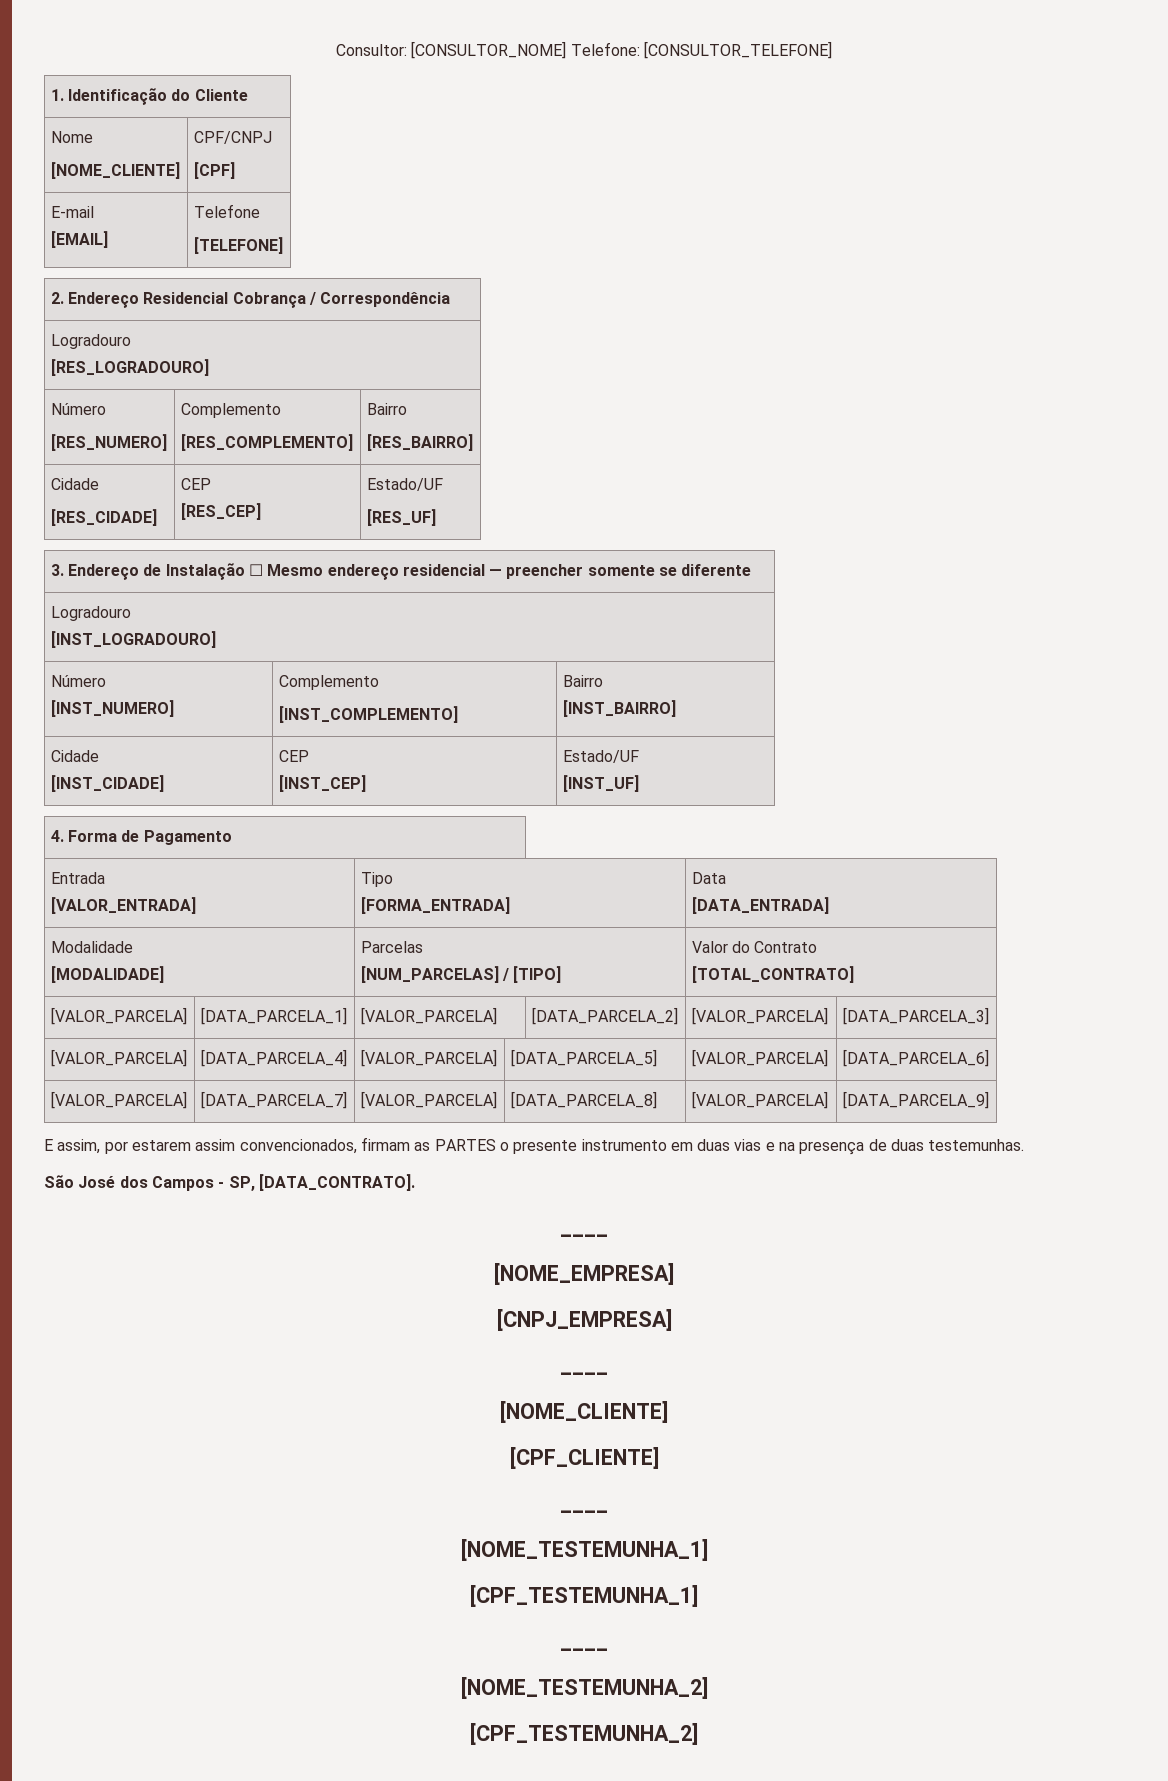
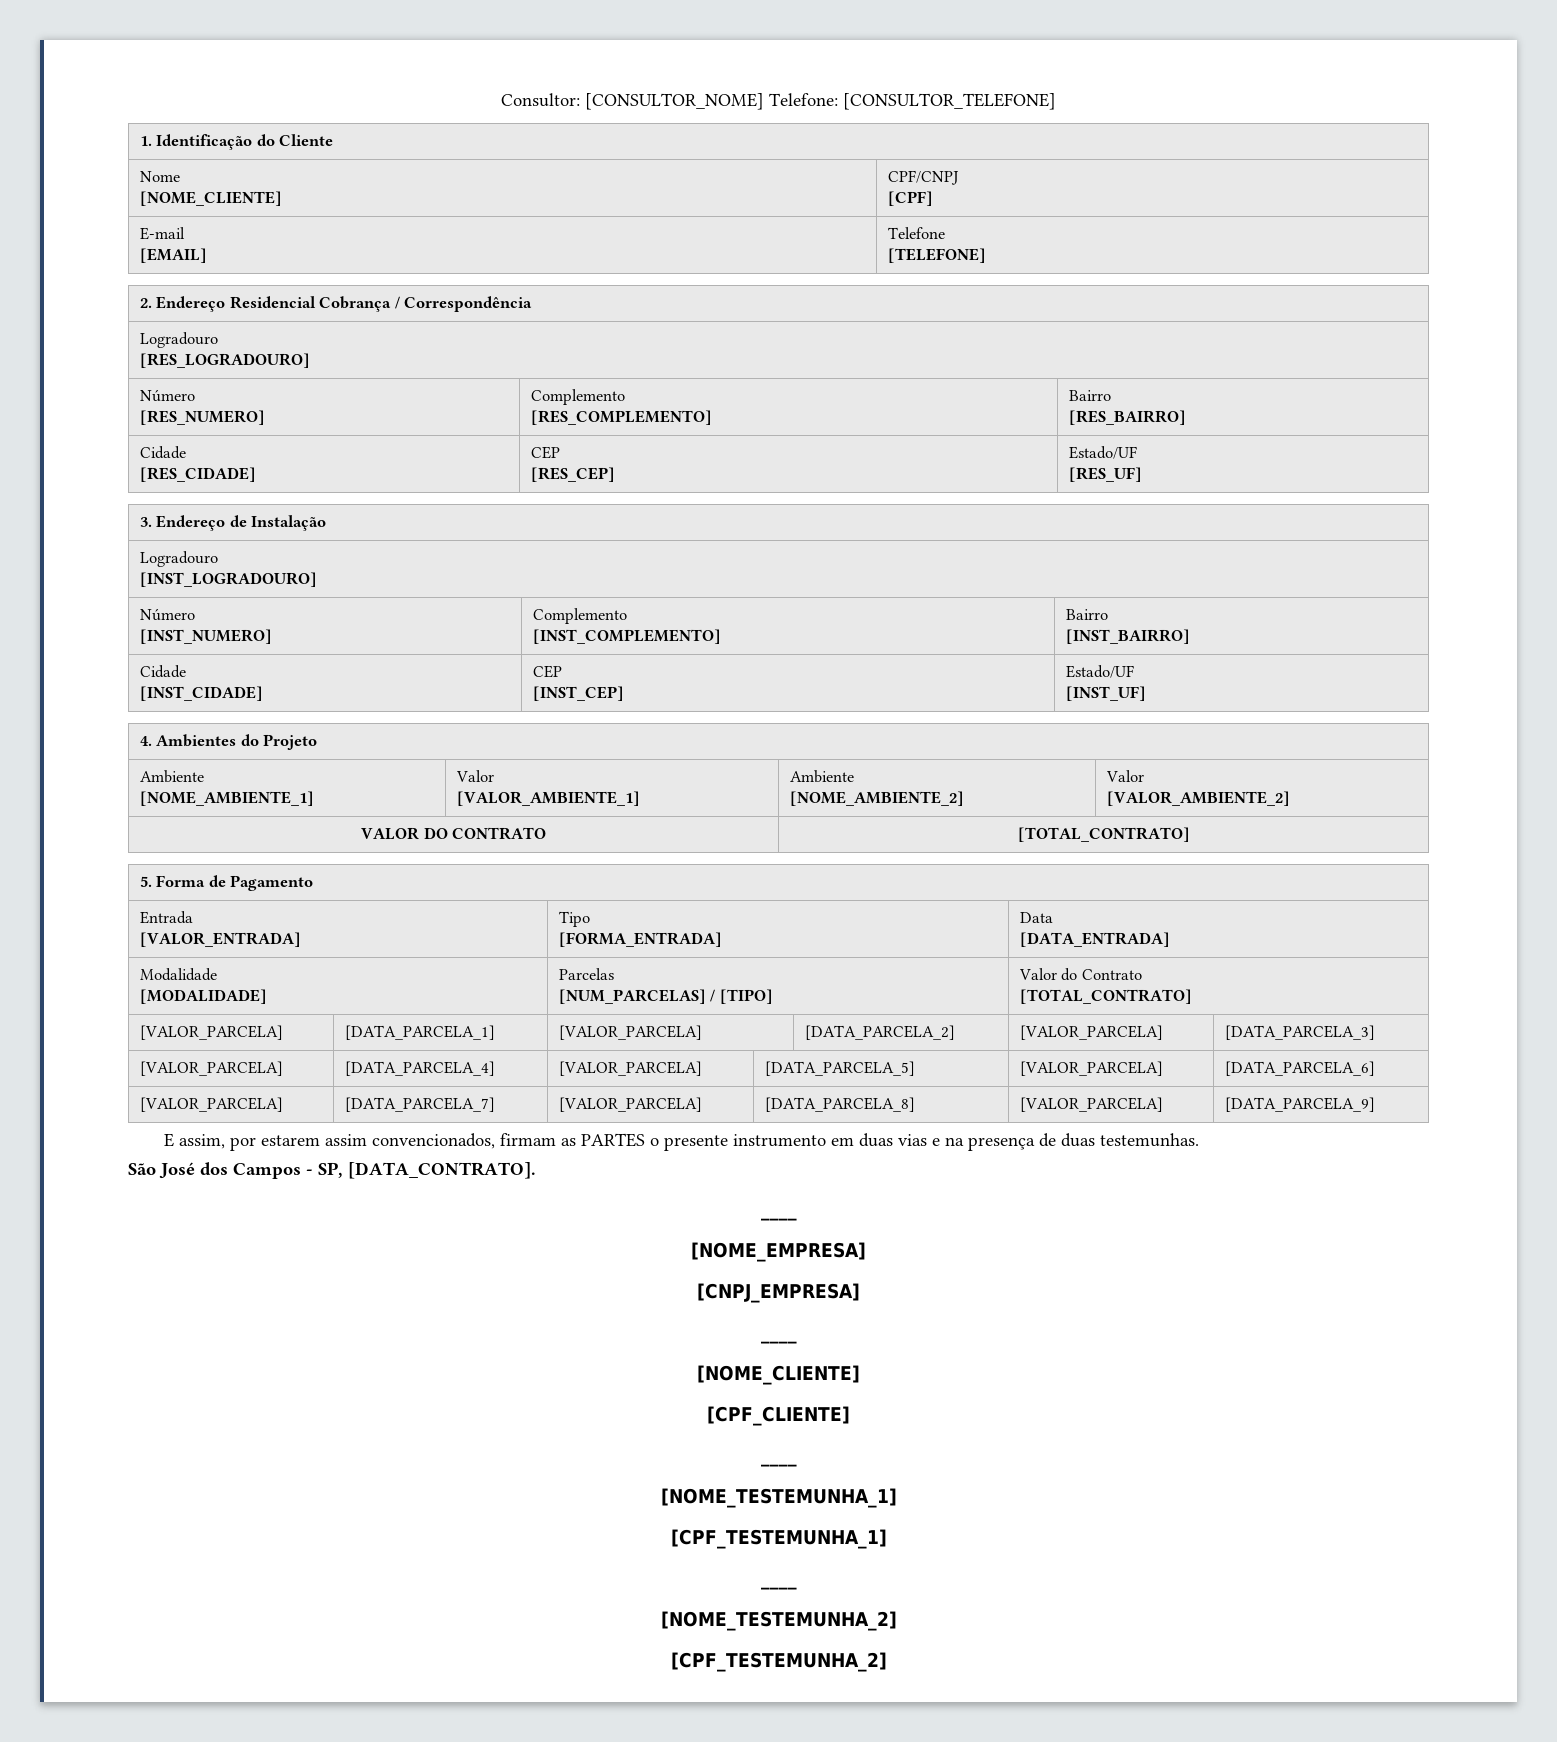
[248,564,752,580] ☐ Mesmo endereço residencial — preencher somente se diferente -> (327, 523) none
(64, 836) none -> [156,734,318,750] [139,770,204,783] [139,791,314,806] [455,770,494,782] [456,791,640,806] [789,770,854,783] [789,791,964,806] [1105,770,1144,782] [1106,791,1290,806] [361,827,546,840] [1017,827,1190,842] [139,876,152,887] Ambientes do Projeto // Ambiente // [NOME_AMBIENTE_1] | Valor // [VALOR_AMBIENTE_1] | Ambiente // [NOME_AMBIENTE_2] | Valor // [VALOR_AMBIENTE_2] // VALOR DO CONTRATO | [TOTAL_CONTRATO] // 5.

